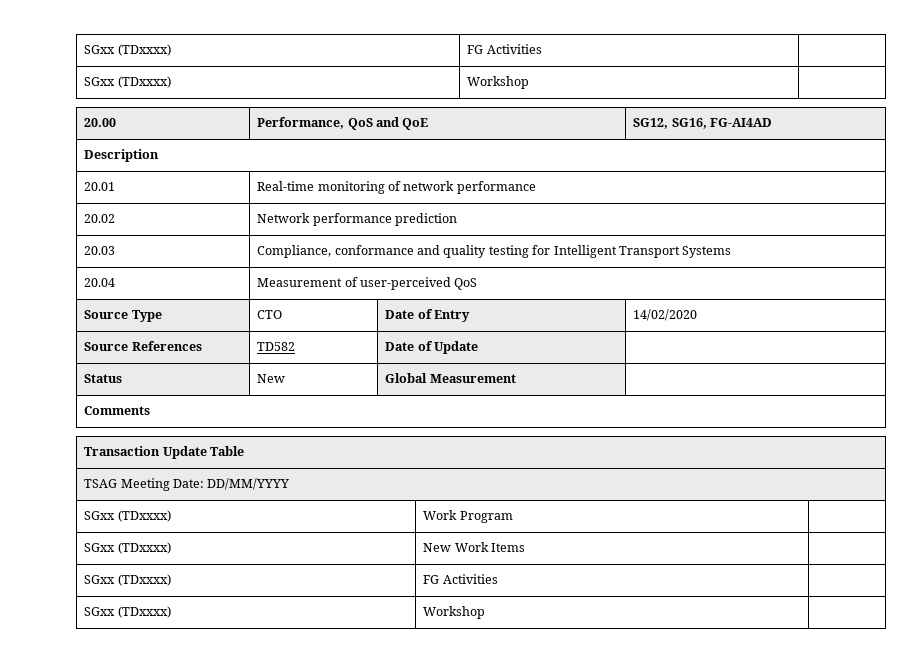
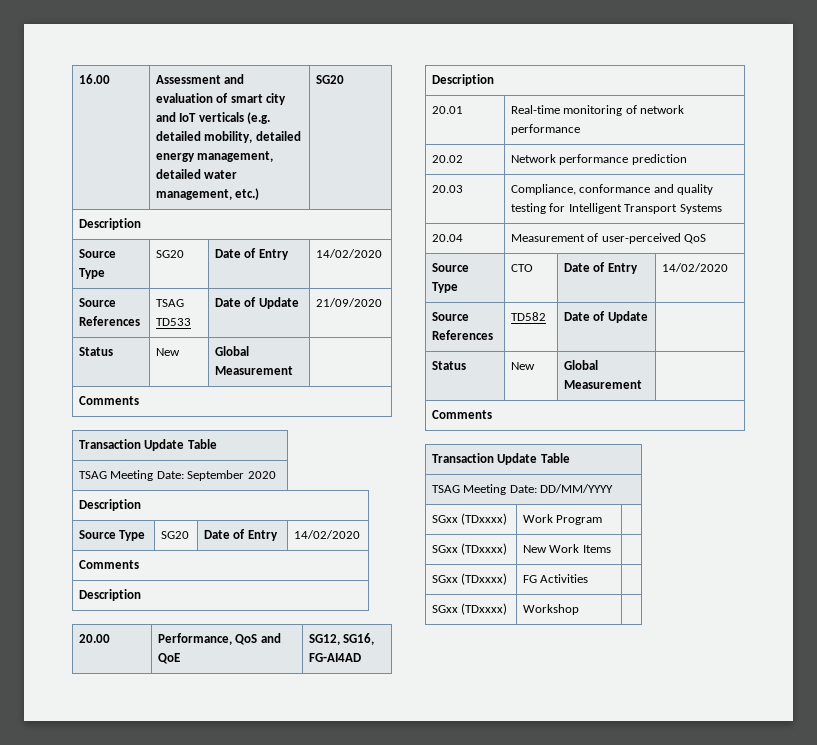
[84,44,171,56] [467,44,542,54] [84,76,171,88] [467,76,530,89] SGxx (TDxxxx) | FG Activities | // SGxx (TDxxxx) | Workshop | -> [79,74,111,84] [156,74,245,84] [156,93,287,105] [156,112,271,124] [156,131,301,143] [156,151,274,162] [156,169,238,179] [156,188,260,200] [316,75,345,84] [79,218,142,230] [79,249,117,258] [79,268,106,279] [156,250,185,258] [215,248,289,260] [316,249,383,258] [79,298,117,307] [79,316,141,326] [156,299,185,307] [156,318,192,326] [215,297,299,309] [316,298,383,307] [79,347,114,356] [156,348,181,356] [215,346,250,356] [215,366,294,375] [79,396,140,405] [79,439,217,451] [79,470,276,481] [79,499,142,511] [79,530,146,541] [161,531,190,539] [204,529,278,541] [294,530,361,539] [79,560,140,569] [79,589,142,601] 16.00 | Assessment and evaluation of smart city and IoT verticals (e.g. detailed mobility, detailed energy management, detailed water management, etc.) | SG20 // Description // Source Type | SG20 | Date of Entry | 14/02/2020 // Source References | TSAG TD533 | Date of Update | 21/09/2020 // Status | New | Global Measurement | // Comments // Transaction Update Table // TSAG Meeting Date: September 2020 // Description // Source Type | SG20 | Date of Entry | 14/02/2020 // Comments // Description

